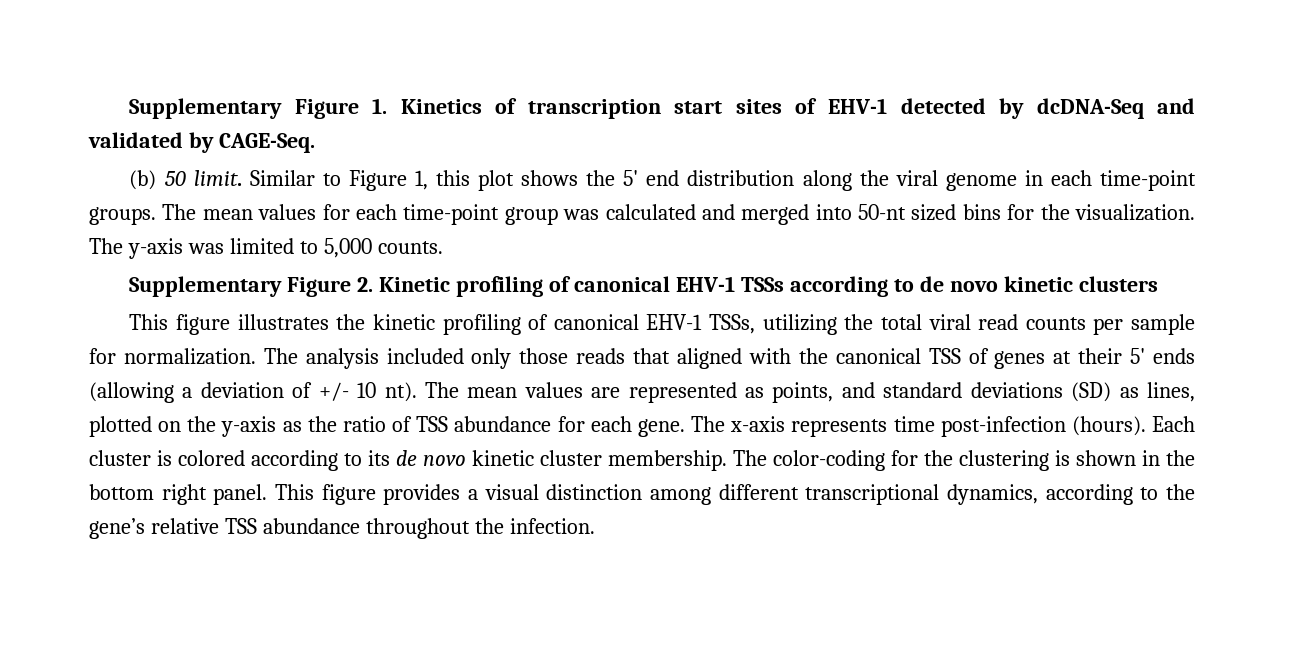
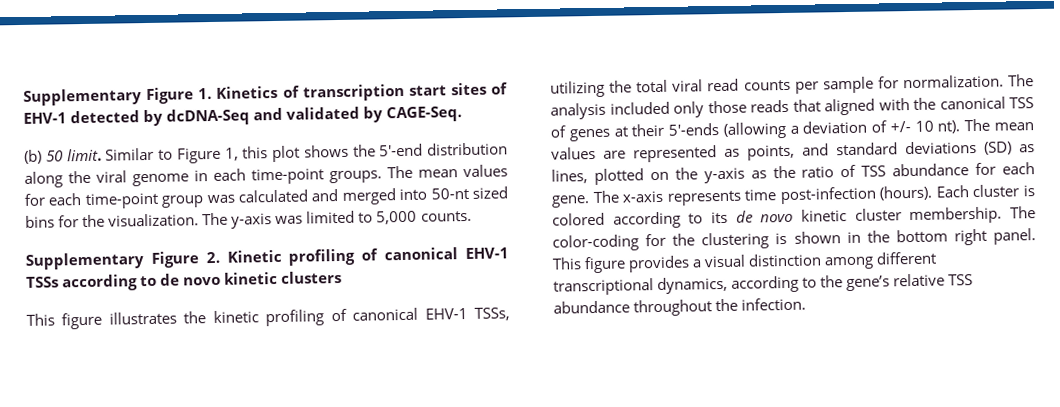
[623,170,680,186] 5' end -> [379,143,424,157] 5'-end
[1130,348,1196,364] 5' ends -> [668,123,720,136] 5'-ends

